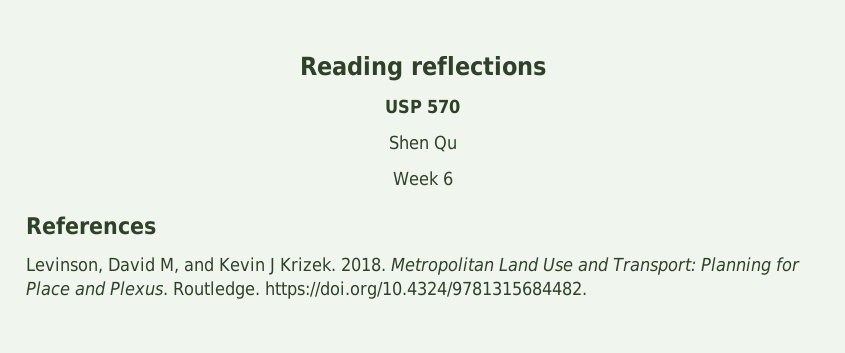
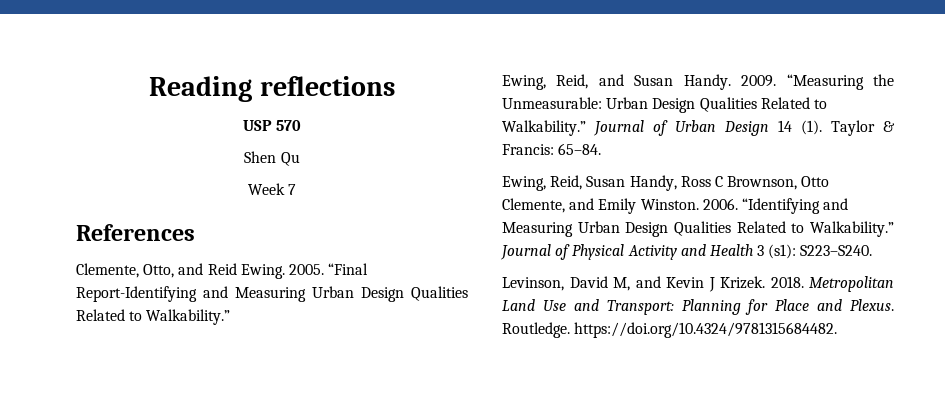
[442,171,453,186] 6 -> [288,184,297,195] 7
(156, 225) none -> [76,263,369,279] [76,286,468,302] [76,309,231,325] [502,74,894,90] [502,97,827,113] [502,120,895,136] [502,143,602,155] [502,175,830,191] [502,198,849,214] [502,221,894,237] [500,244,873,260] // Clemente, Otto, and Reid Ewing. 2005. “Final Report-Identifying and Measuring Urban Design Qualities Related to Walkability.” // Ewing, Reid, and Susan Handy. 2009. “Measuring the Unmeasurable: Urban Design Qualities Related to Walkability.” Journal of Urban Design 14 (1). Taylor & Francis: 65–84. // Ewing, Reid, Susan Handy, Ross C Brownson, Otto Clemente, and Emily Winston. 2006. “Identifying and Measuring Urban Design Qualities Related to Walkability.” Journal of Physical Activity and Health 3 (s1): S223–S240.

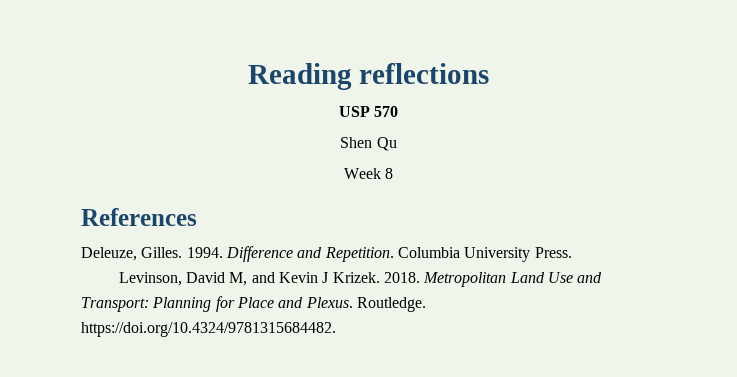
[288,184,297,195] 7 -> [385,168,394,179] 8
[76,263,369,279] [76,286,468,302] [76,309,231,325] [502,74,894,90] [502,97,827,113] [502,120,895,136] [502,143,602,155] [502,175,830,191] [502,198,849,214] [502,221,894,237] [500,244,873,260] Clemente, Otto, and Reid Ewing. 2005. “Final Report-Identifying and Measuring Urban Design Qualities Related to Walkability.” // Ewing, Reid, and Susan Handy. 2009. “Measuring the Unmeasurable: Urban Design Qualities Related to Walkability.” Journal of Urban Design 14 (1). Taylor & Francis: 65–84. // Ewing, Reid, Susan Handy, Ross C Brownson, Otto Clemente, and Emily Winston. 2006. “Identifying and Measuring Urban Design Qualities Related to Walkability.” Journal of Physical Activity and Health 3 (s1): S223–S240. -> [81,246,572,262] Deleuze, Gilles. 1994. Difference and Repetition. Columbia University Press.

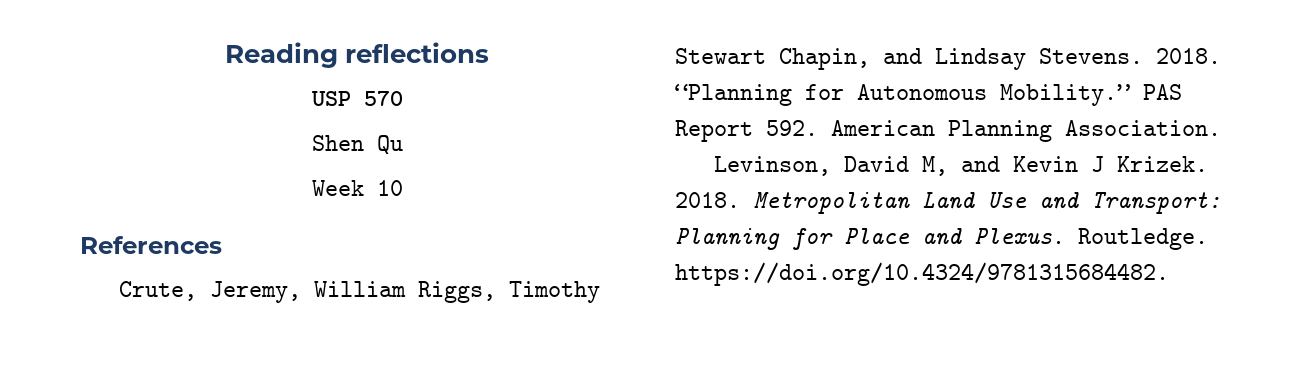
[385,168,394,179] 8 -> [376,180,403,196] 10
[81,246,572,262] Deleuze, Gilles. 1994. Difference and Repetition. Columbia University Press. -> [119,281,601,303] [675,48,1221,70] [675,84,1182,106] [675,120,1221,142] Crute, Jeremy, William Riggs, Timothy Stewart Chapin, and Lindsay Stevens. 2018. “Planning for Autonomous Mobility.” PAS Report 592. American Planning Association.

